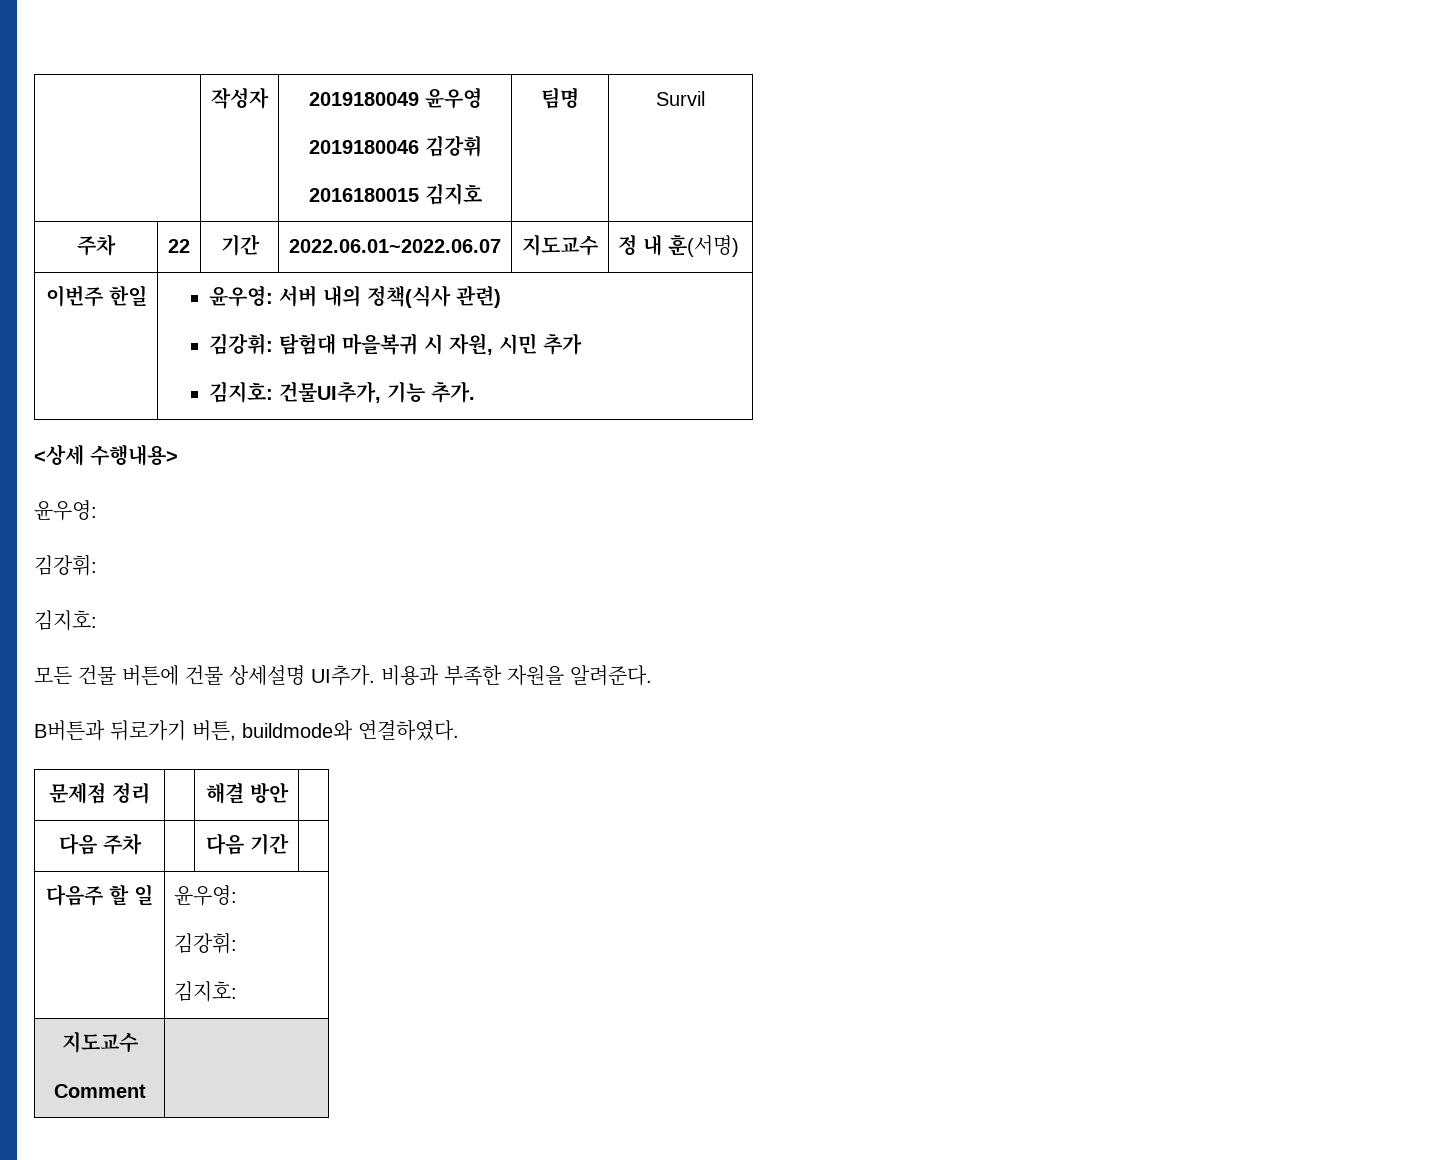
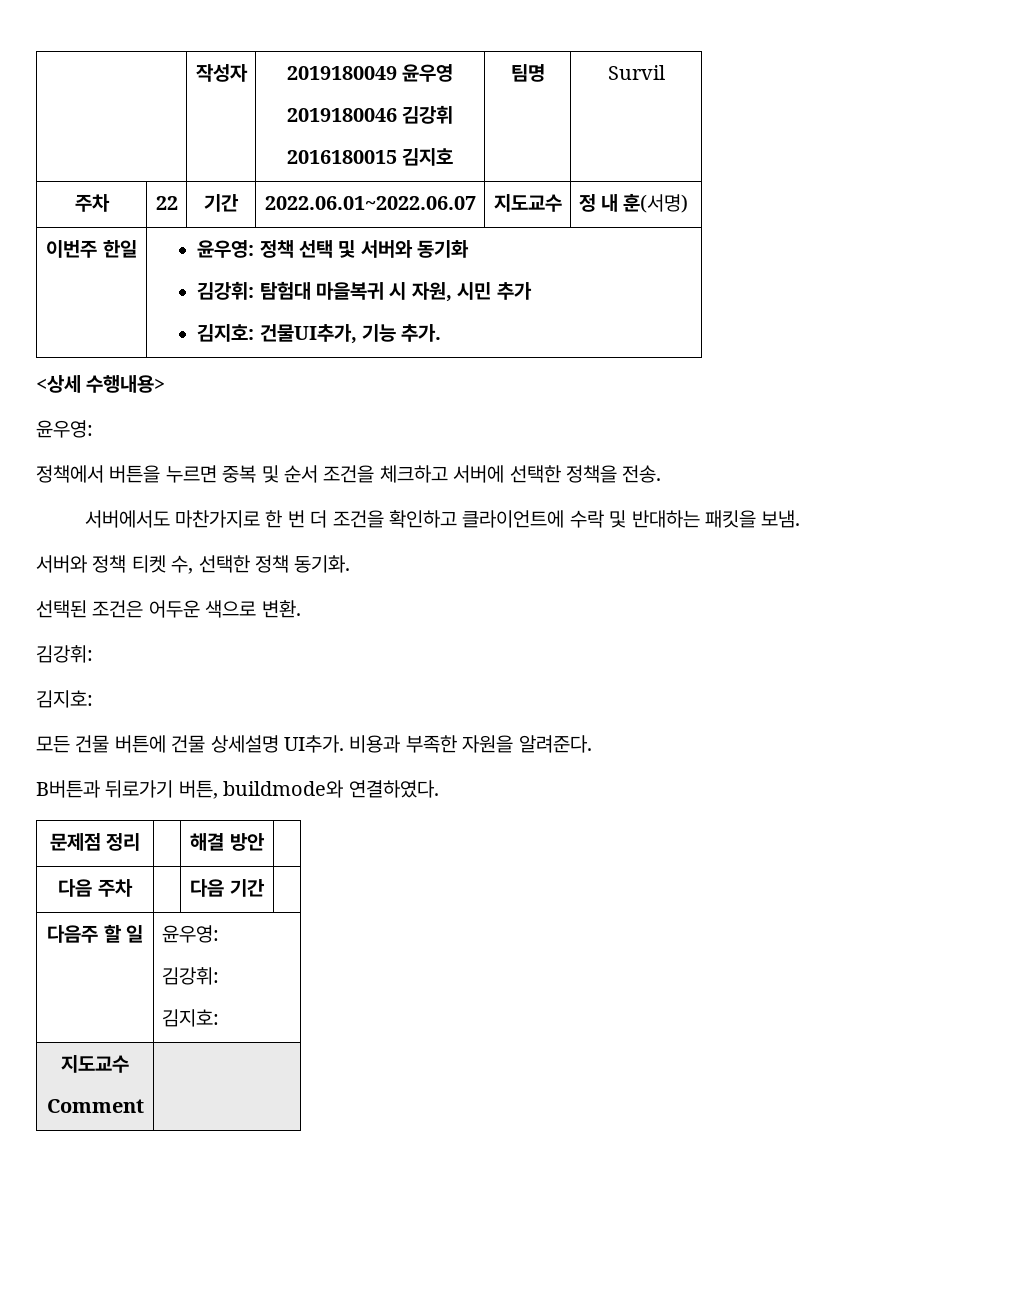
[279,285,502,308] 서버 내의 정책(식사 관련) -> [259,240,470,258] 정책 선택 및 서버와 동기화
(97, 510) none -> [36,465,662,483] [84,510,801,528] [36,555,351,574] [36,600,301,618] // 정책에서 버튼을 누르면 중복 및 순서 조건을 체크하고 서버에 선택한 정책을 전송. // 서버에서도 마찬가지로 한 번 더 조건을 확인하고 클라이언트에 수락 및 반대하는 패킷을 보냄. // 서버와 정책 티켓 수, 선택한 정책 동기화. // 선택된 조건은 어두운 색으로 변환.

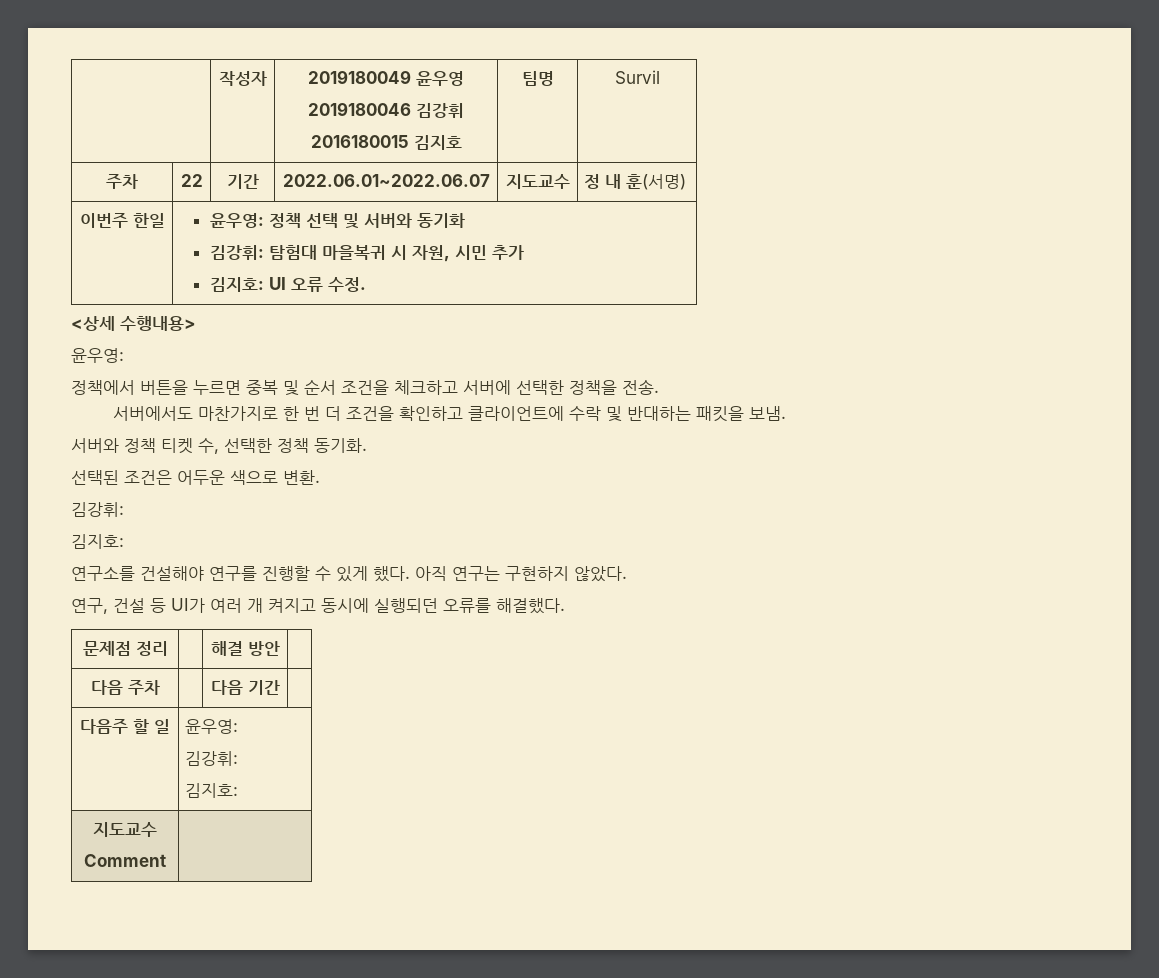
[259,324,442,344] 건물UI추가, 기능 추가. -> [268,277,366,292] UI 오류 수정.
[36,735,592,753] [36,780,439,799] 모든 건물 버튼에 건물 상세설명 UI추가. 비용과 부족한 자원을 알려준다. // B버튼과 뒤로가기 버튼, buildmode와 연결하였다. -> [71,566,627,582] [71,598,565,614] 연구소를 건설해야 연구를 진행할 수 있게 했다. 아직 연구는 구현하지 않았다. // 연구, 건설 등 UI가 여러 개 켜지고 동시에 실행되던 오류를 해결했다.

